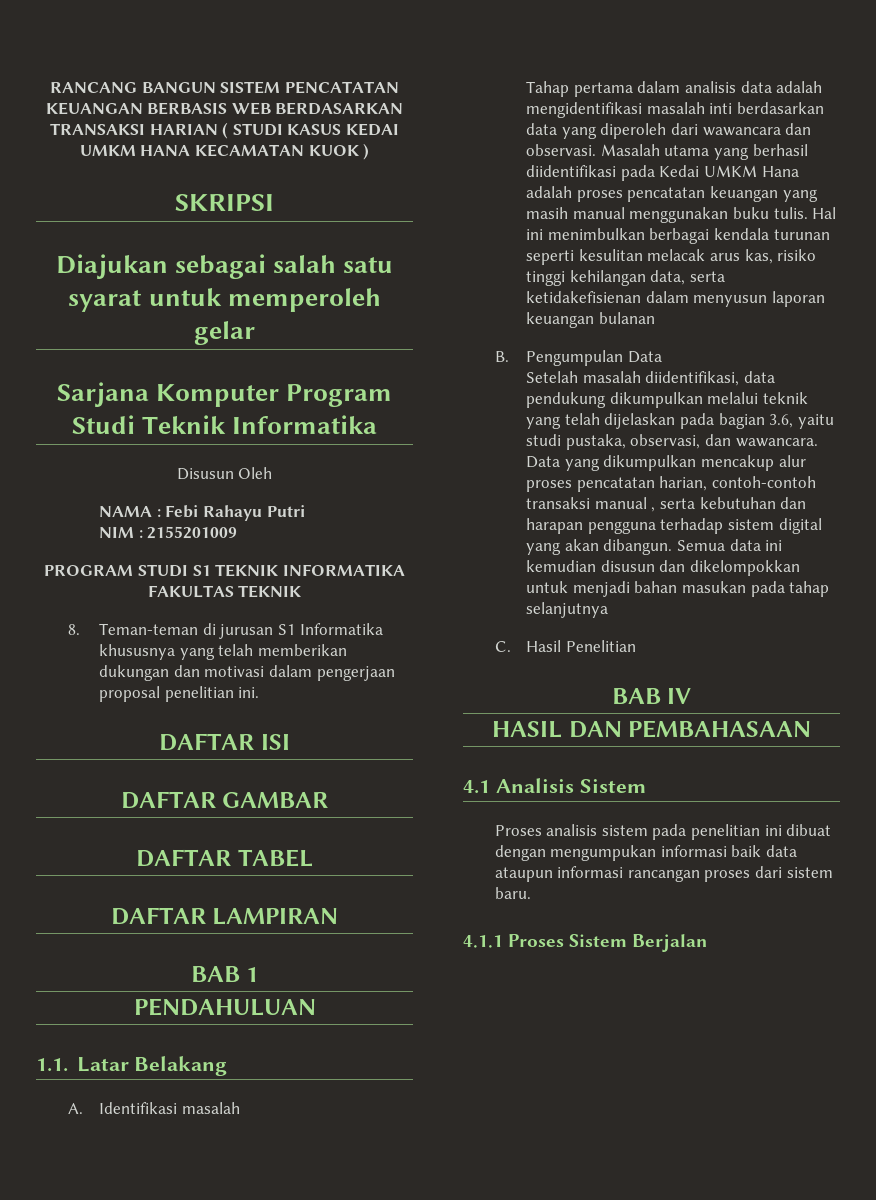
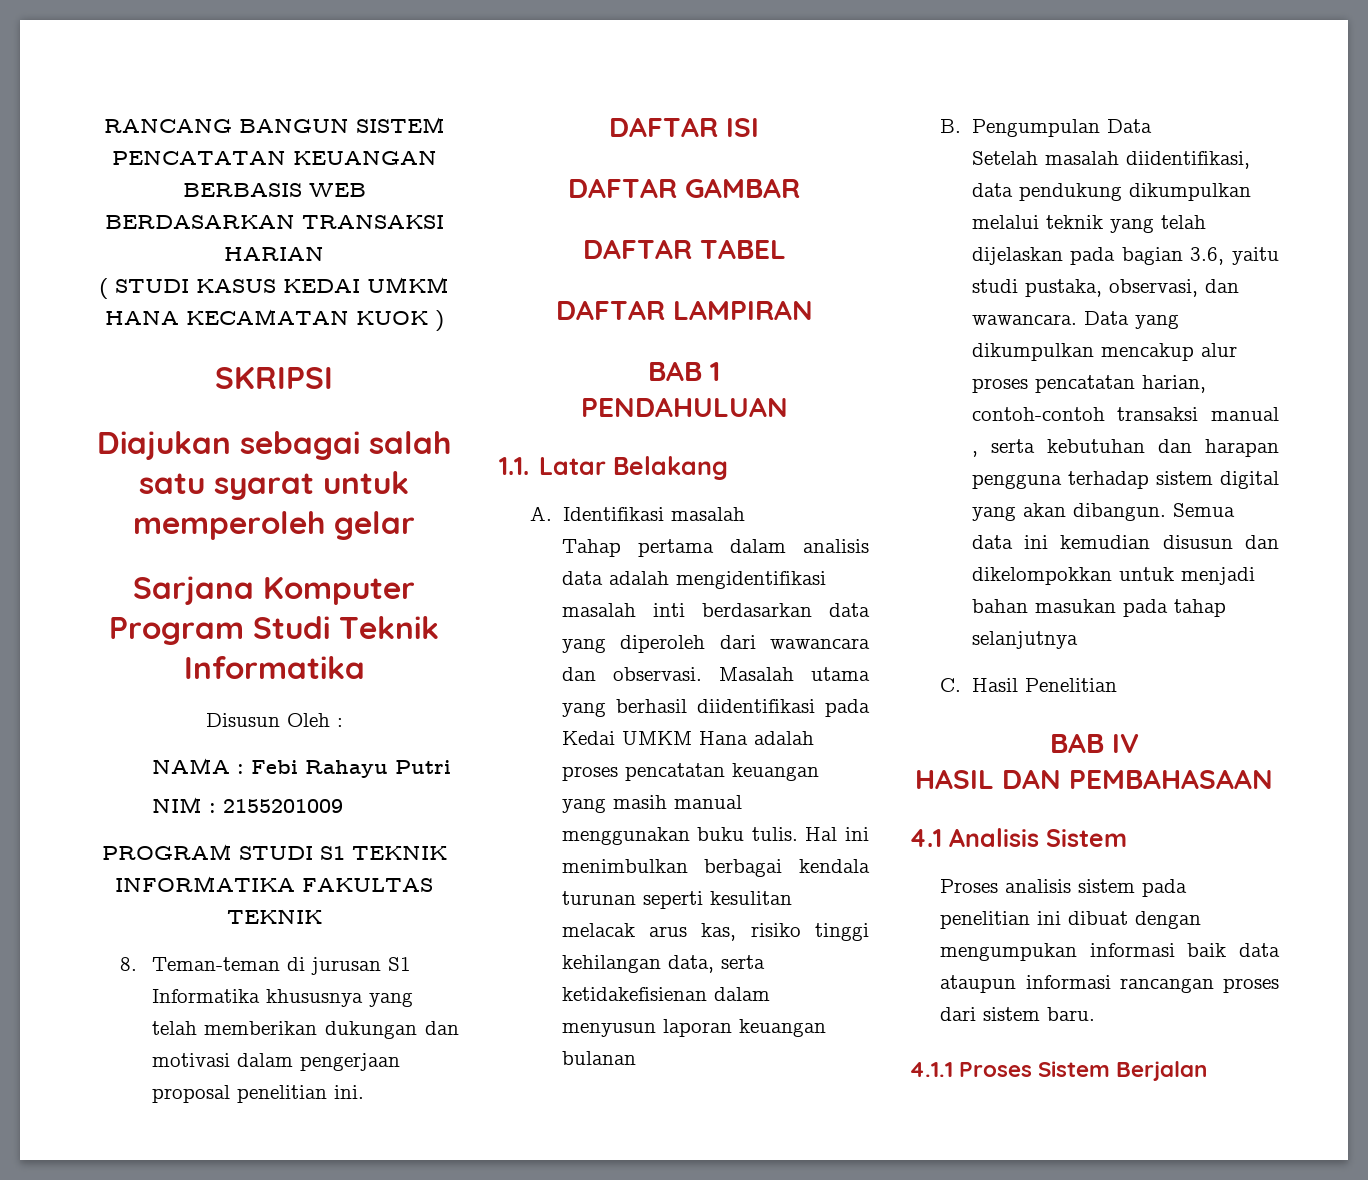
(218, 129) none -> (324, 253) //
(273, 473) none -> [336,718,343,727] :

